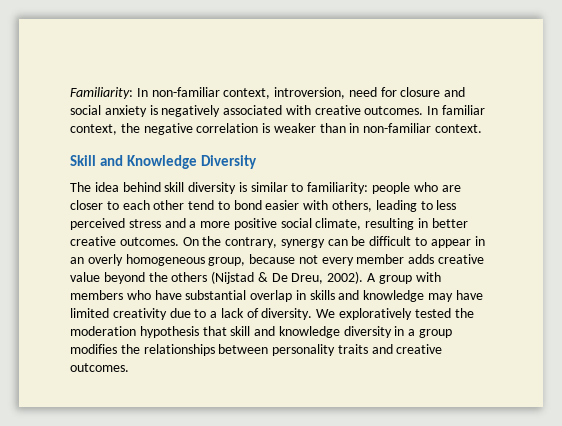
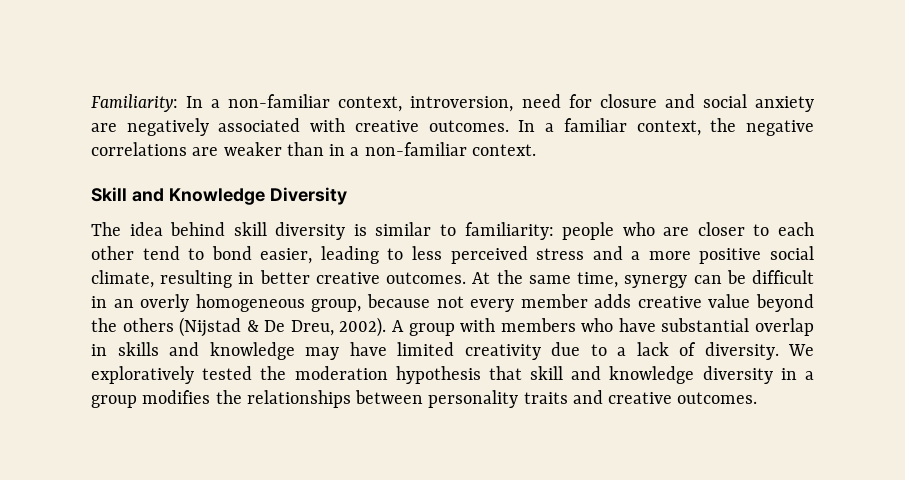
(148, 92) none -> [211,99,221,108] a
[149,105,158,115] is -> [91,123,117,132] are
(439, 110) none -> [545,123,555,132] a
[196,123,271,133] correlation is -> [91,142,219,156] correlations are
(360, 128) none -> [350,147,360,156] a
[265,200,373,212] easier with others, -> [260,248,313,264] easier,
[182,236,278,248] On the contrary, -> [472,270,619,288] At the same time,
[415,237,471,248] to appear -> (815, 277) none

